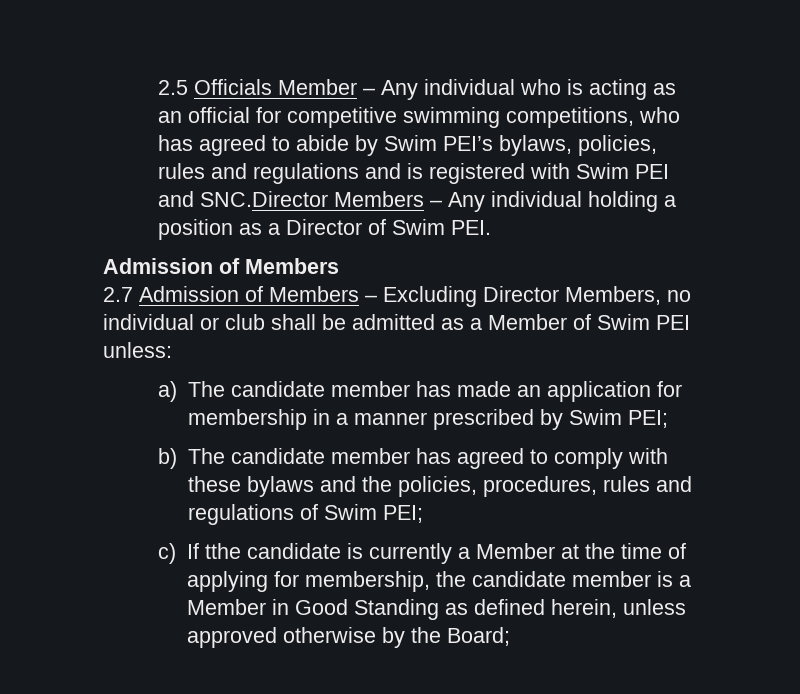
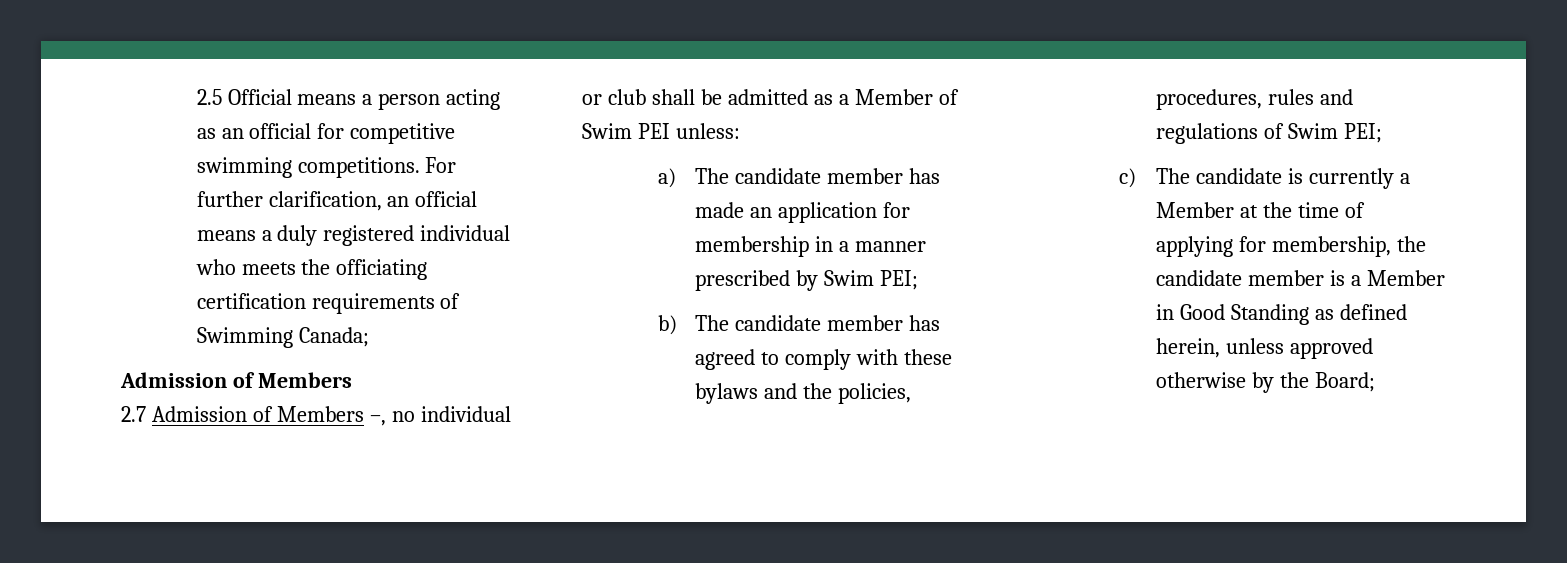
[193,79,583,100] Officials Member – Any individual who is -> [227,89,441,110] Official means a person
[505,107,680,128] [157,135,657,156] [157,163,669,184] [157,191,676,212] [157,219,491,240] competitions, who has agreed to abide by Swim PEI’s bylaws, policies, rules and regulations and is registered with Swim PEI and SNC.Director Members – Any individual holding a position as a Director of Swim PEI. -> [297,157,457,178] [196,191,478,211] [196,225,511,246] [195,259,428,280] [196,293,461,314] [196,327,369,348] competitions. For further clarification, an official means a duly registered individual who meets the officiating certification requirements of Swimming Canada;
[365,286,661,307] – Excluding Director Members, -> [369,415,386,426] –,
[186,543,241,559] If tthe -> [1156,168,1191,184] The

